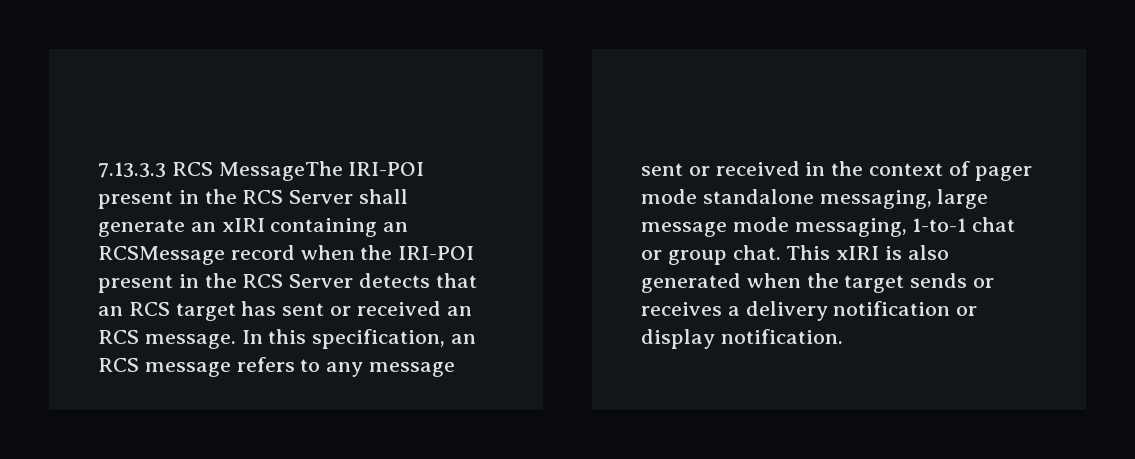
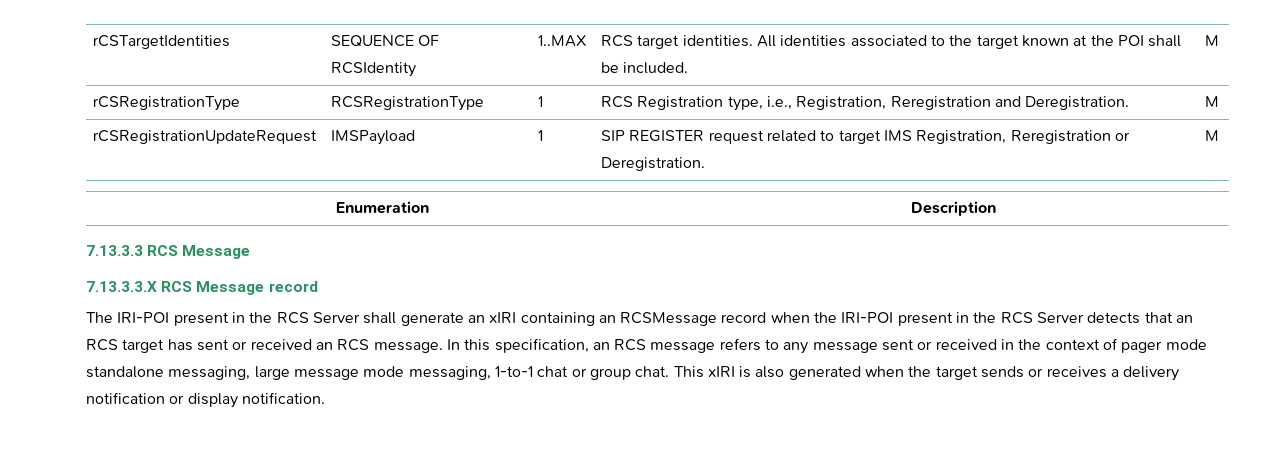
[98,161,343,181] 7.13.3.3 RCS MessageThe -> [93,35,231,49] [331,35,440,47] [331,62,417,77] [538,35,588,47] [601,35,1182,49] [601,62,689,74] [1205,35,1220,46] [93,96,241,111] [331,96,485,111] [538,96,544,107] [601,96,1130,111] [1205,96,1220,107] [93,130,318,144] [331,130,416,145] [538,130,544,141] [601,130,1131,144] [601,157,706,171] [1205,130,1220,141] [336,201,429,214] [910,201,996,216] [86,245,251,259] [86,281,318,295] [86,312,113,323] rCSTargetIdentities | SEQUENCE OF RCSIdentity | 1..MAX | RCS target identities. All identities associated to the target known at the POI shall be included. | M // rCSRegistrationType | RCSRegistrationType | 1 | RCS Registration type, i.e., Registration, Reregistration and Deregistration. | M // rCSRegistrationUpdateRequest | IMSPayload | 1 | SIP REGISTER request related to target IMS Registration, Reregistration or Deregistration. | M // Enumeration | Description // 7.13.3.3 RCS Message // 7.13.3.3.X RCS Message record // The

